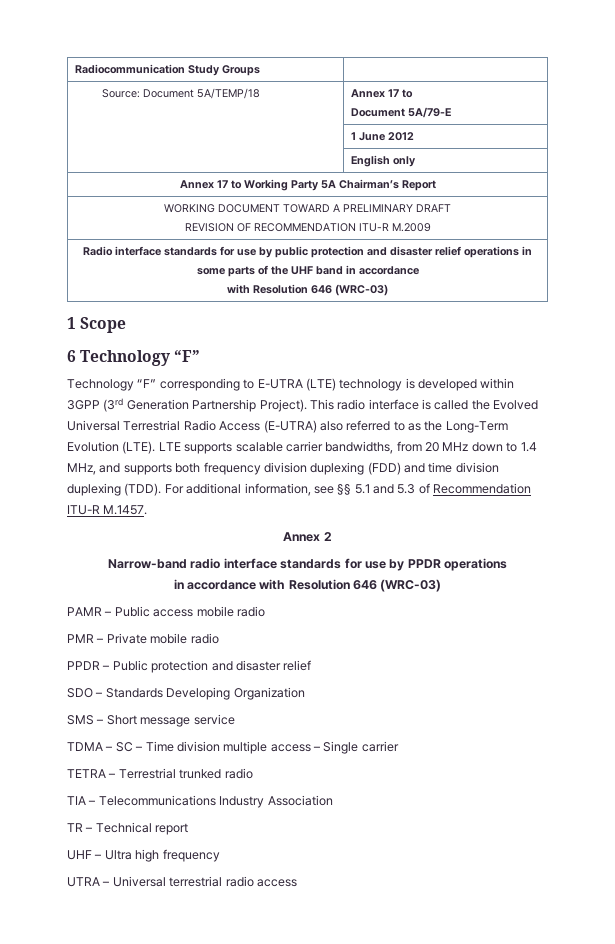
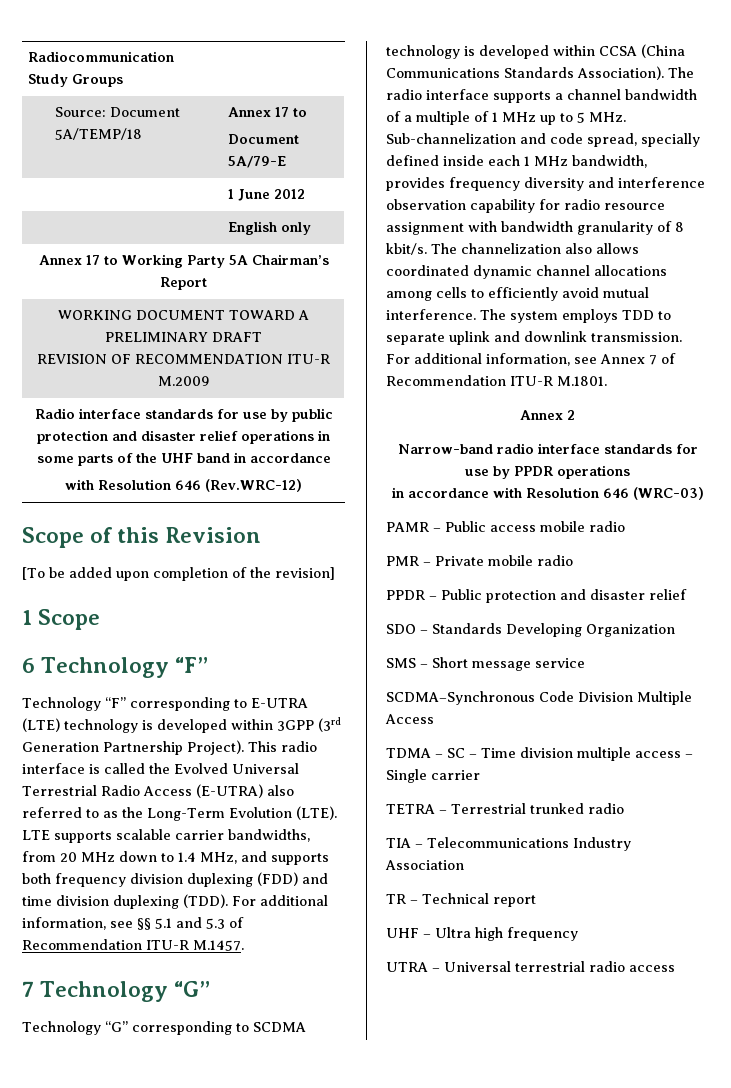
[335,284,388,296] (WRC-03) -> [205,479,302,492] [22,527,262,548] [22,567,335,581] (Rev.WRC-12) // Scope of this Revision // [To be added upon completion of the revision]
(148, 510) none -> [22,981,211,1002] [22,1021,306,1035] [386,44,685,59] [386,66,694,80] [386,89,697,103] [386,111,626,125] [386,133,700,147] [386,155,647,168] [386,177,705,191] [386,199,665,213] [386,221,684,235] [386,243,639,255] [386,265,667,279] [386,287,649,301] [386,309,671,323] [386,331,682,345] [386,353,676,366] [386,375,607,386] // 7 Technology “G” // Technology “G” corresponding to SCDMA technology is developed within CCSA (China Communications Standards Association). The radio interface supports a channel bandwidth of a multiple of 1 MHz up to 5 MHz. Sub-channelization and code spread, specially defined inside each 1 MHz bandwidth, provides frequency diversity and interference observation capability for radio resource assignment with bandwidth granularity of 8 kbit/s. The channelization also allows coordinated dynamic channel allocations among cells to efficiently avoid mutual interference. The system employs TDD to separate uplink and downlink transmission. For additional information, see Annex 7 of Recommendation ITU-R M.1801.
(235, 719) none -> [386,691,692,705] [385,714,434,724] // SCDMA–Synchronous Code Division Multiple Access

